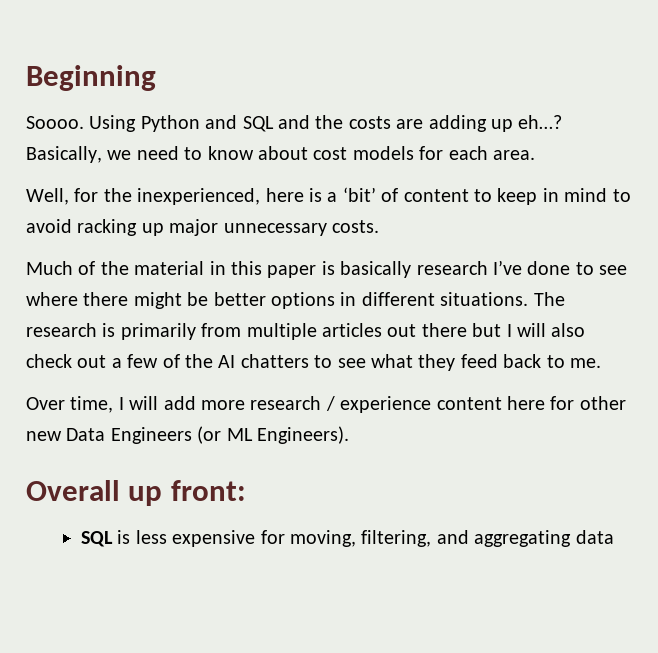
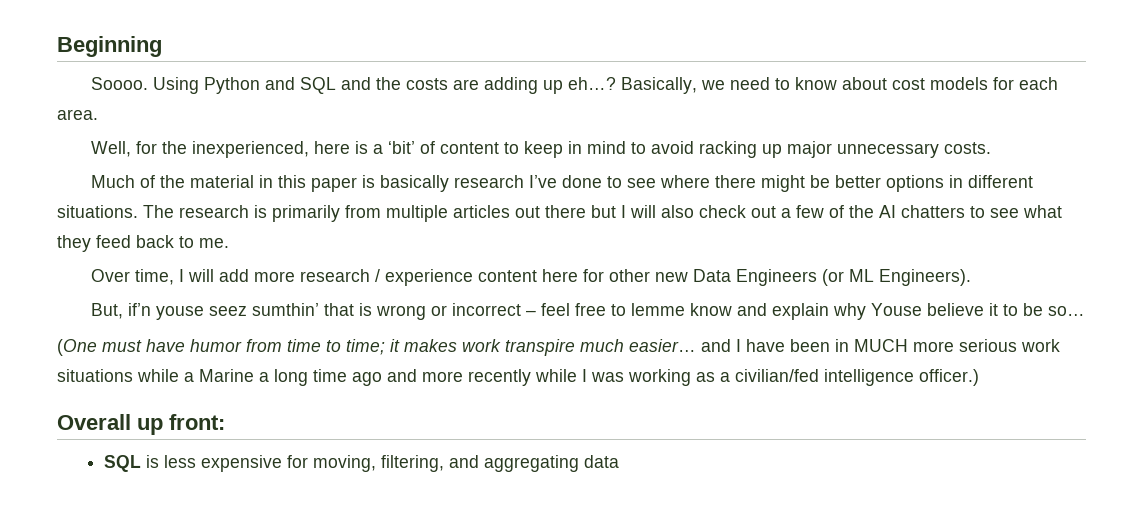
(349, 435) none -> [90,303,1085,320] [57,339,1060,356] [57,369,979,386] // But, if’n youse seez sumthin’ that is wrong or incorrect – feel free to lemme know and explain why Youse believe it to be so… // (One must have humor from time to time; it makes work transpire much easier… and I have been in MUCH more serious work situations while a Marine a long time ago and more recently while I was working as a civilian/fed intelligence officer.)

